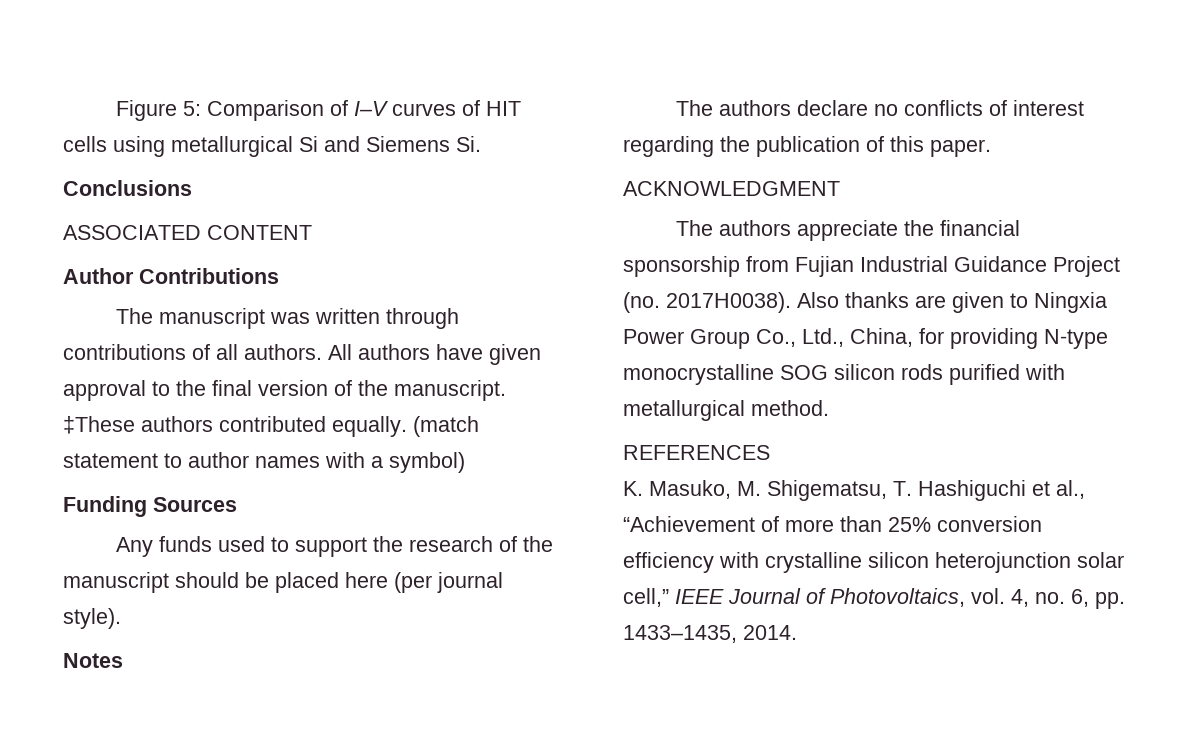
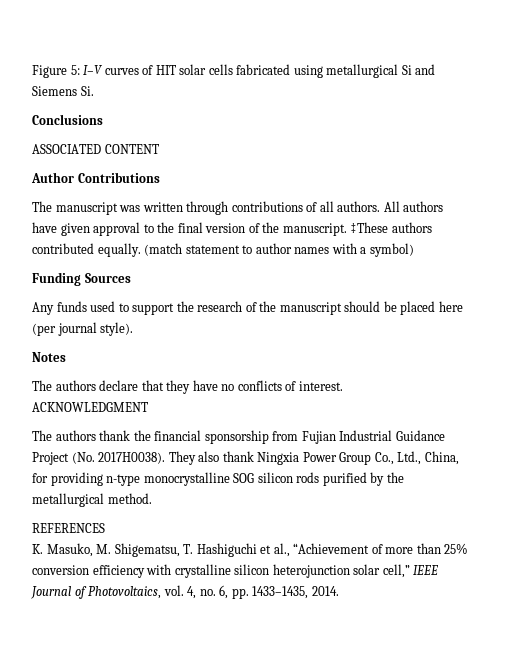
[207,100,349,121] Comparison of -> (80, 70) none
[63,136,107,152] cells -> [179,64,291,75] solar cells fabricated
[874,100,1085,116] [623,136,991,157] no conflicts of interest regarding the publication of this paper. -> [141,380,343,394] that they have no conflicts of interest.
[797,220,899,241] appreciate -> [99,430,131,441] thank
[623,292,1028,313] (no. 2017H0038). Also thanks are given to -> [71,451,254,465] (No. 2017H0038). They also thank
[1044,329,1108,349] N-type -> [106,474,141,486] n-type
[1025,364,1065,380] with -> [370,472,404,486] by the

